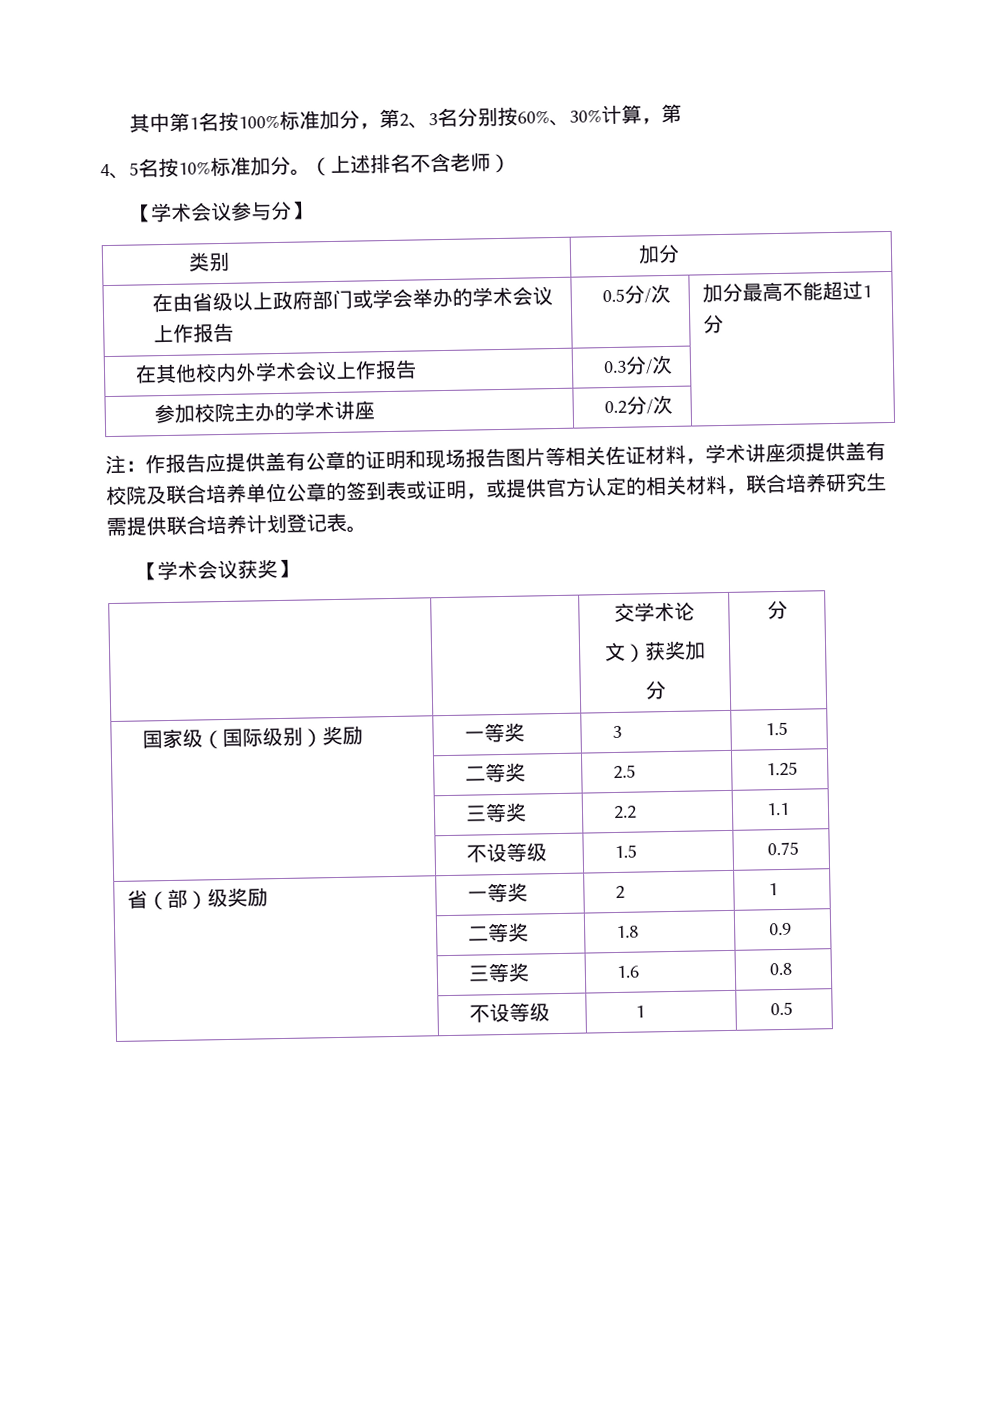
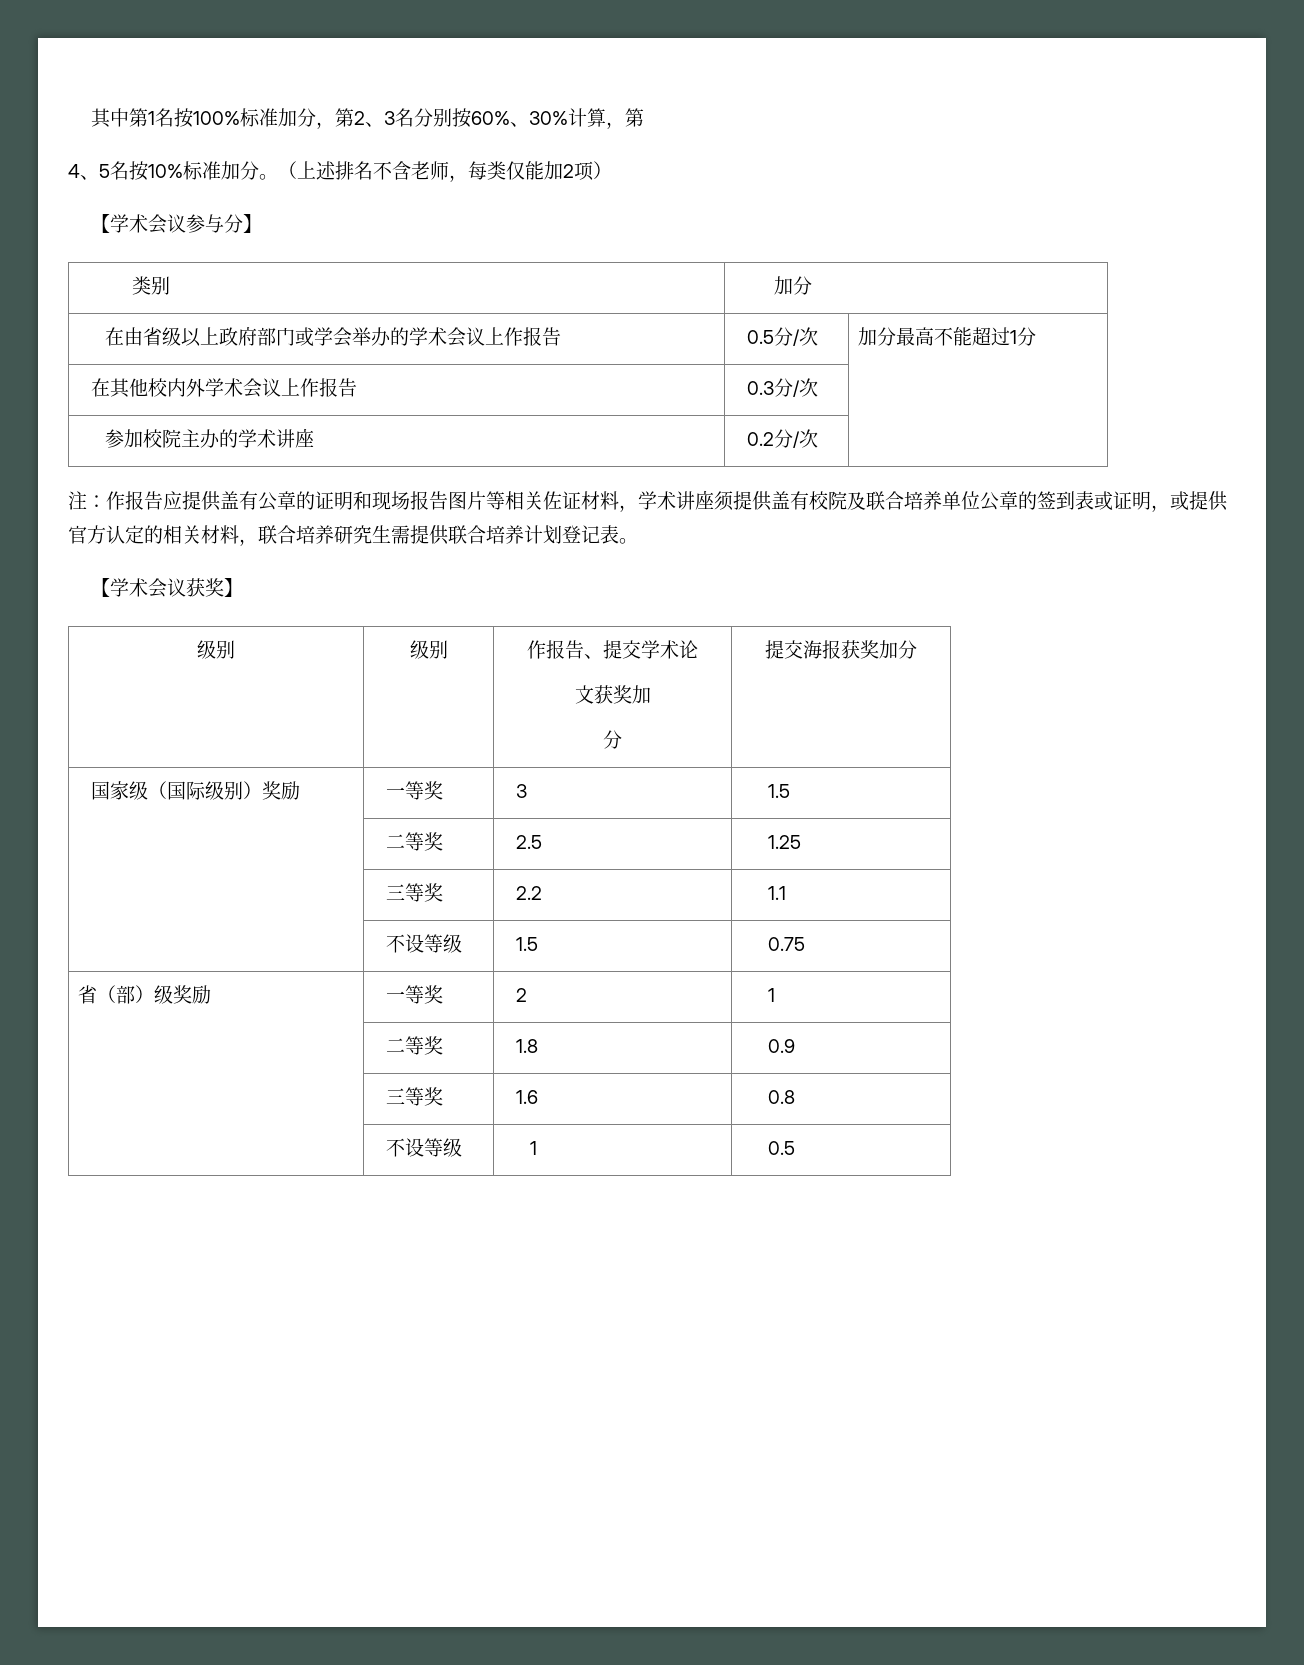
(491, 162) none -> [449,161,594,182] ，每类仅能加2项
(299, 569) | | -> [197,640,235,659] [409,640,448,659] [527,640,622,659] 级别 | 级别 | 作报告、提
[623,643,646,663] ） -> (594, 694) none
(666, 690) none -> [765,640,898,659] 提交海报获奖加

